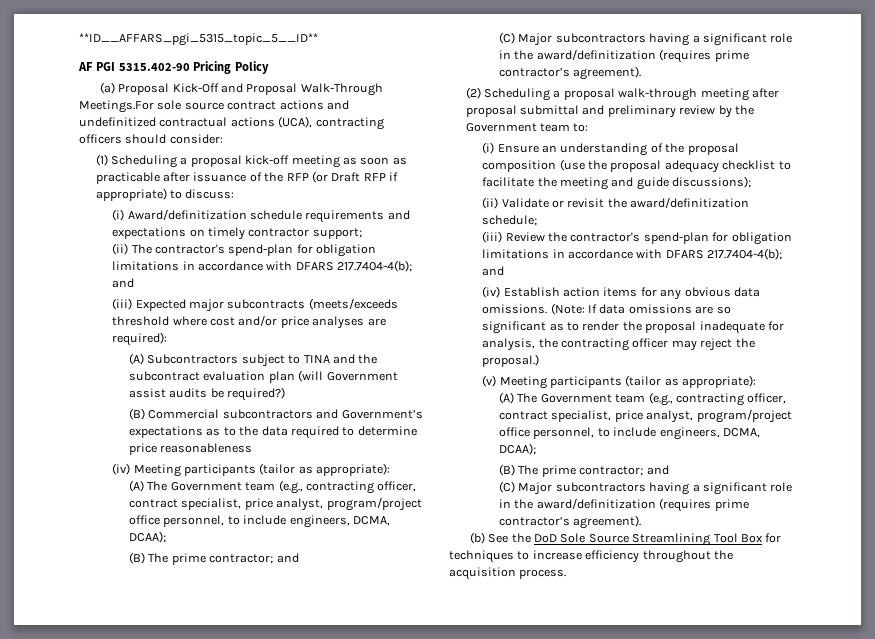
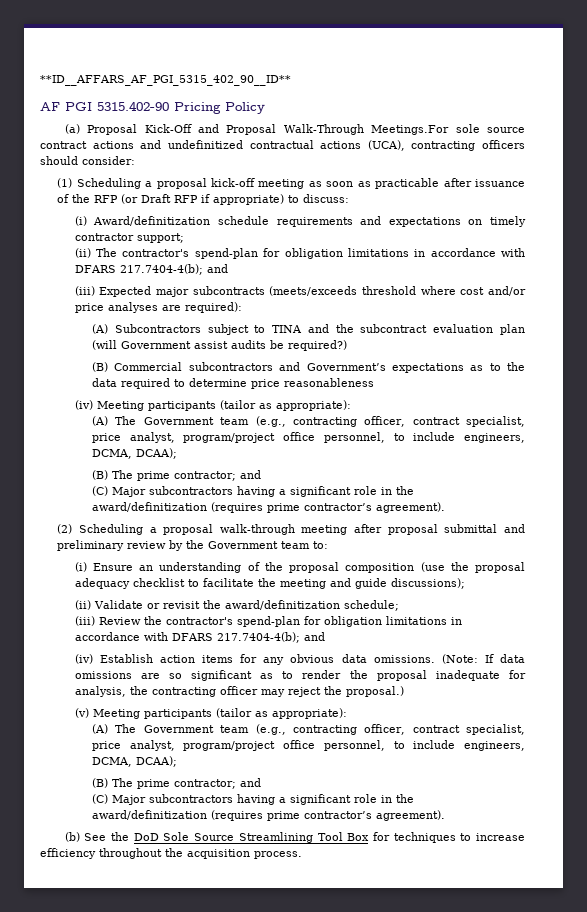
[79,33,318,46] **ID__AFFARS_pgi_5315_topic_5__ID** -> [40,75,291,86] **ID__AFFARS_AF_PGI_5315_402_90__ID**

